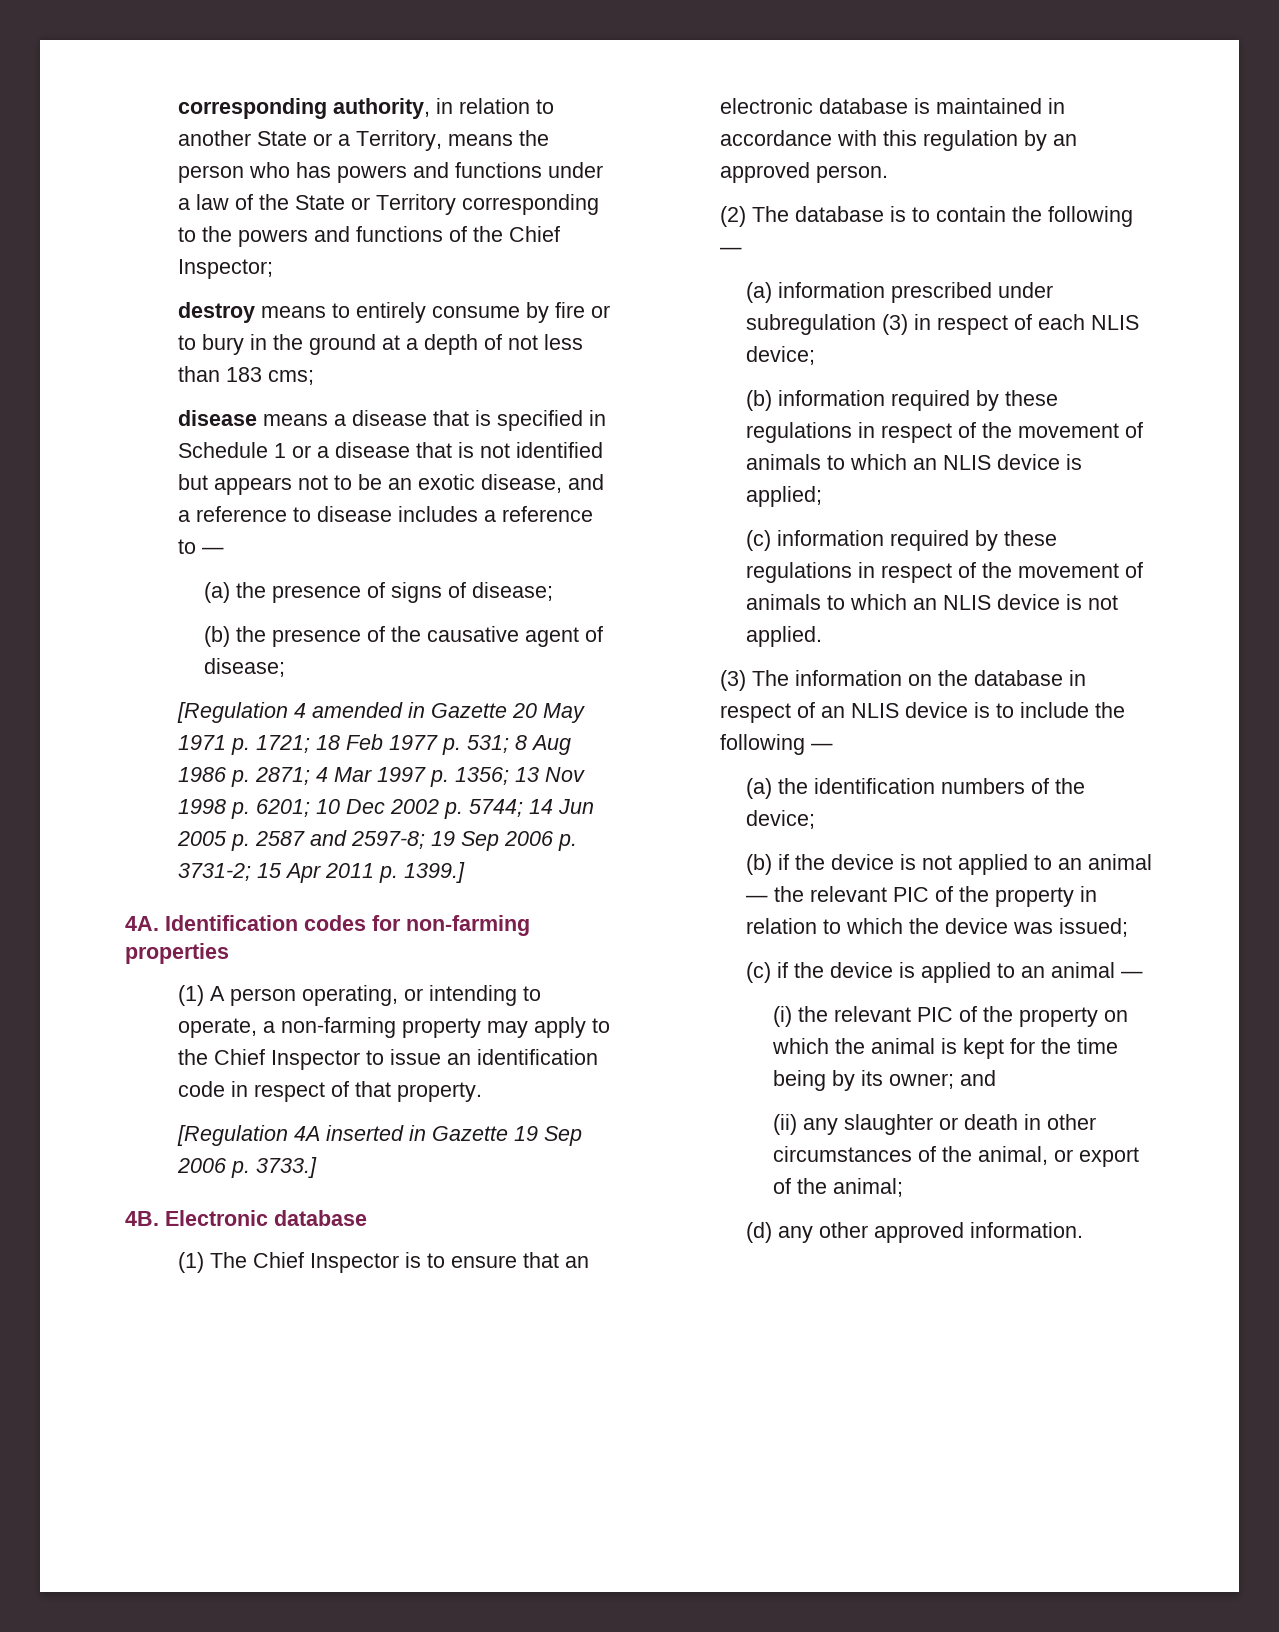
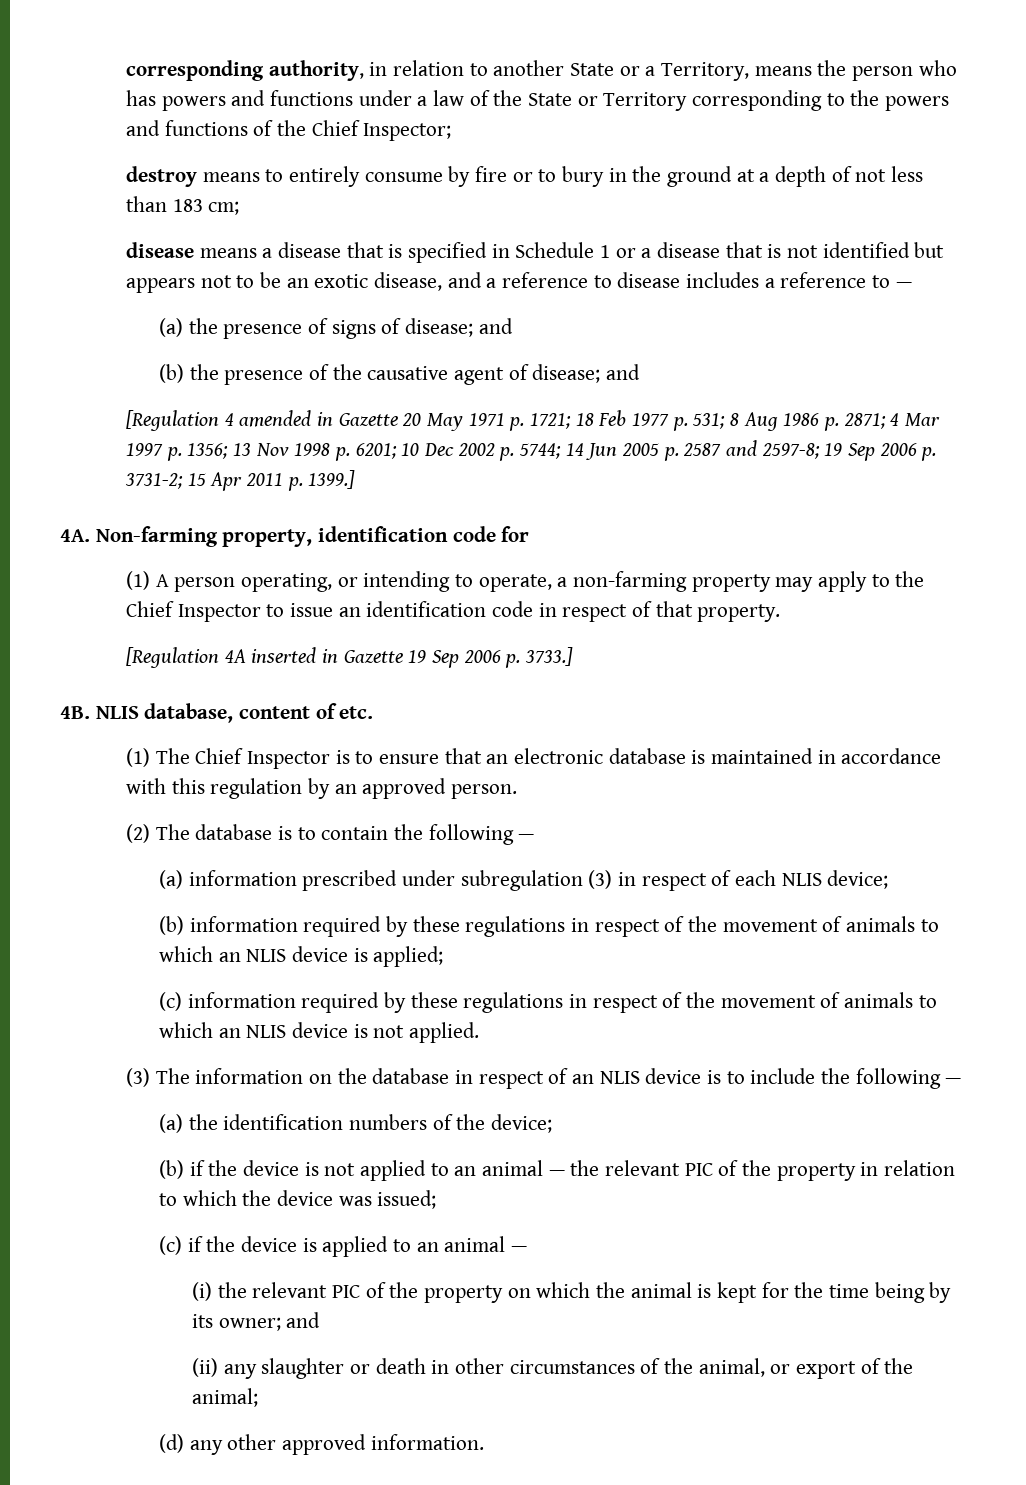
[267,370,314,385] cms; -> [208,201,240,215] cm;
(554, 591) none -> [478,318,513,334] and
(286, 667) none -> [605,364,640,380] and
[165,915,530,936] [125,943,229,964] Identification codes for non-farming properties -> [95,526,530,547] Non-farming property, identification code for
[165,1210,367,1226] Electronic database -> [95,703,374,723] NLIS database, content of etc.

